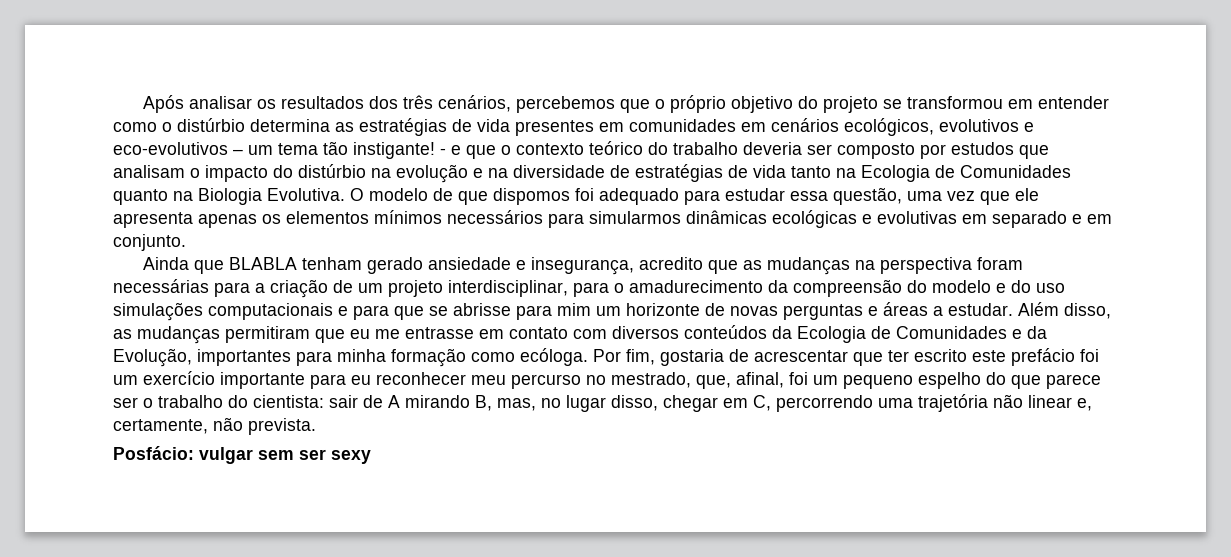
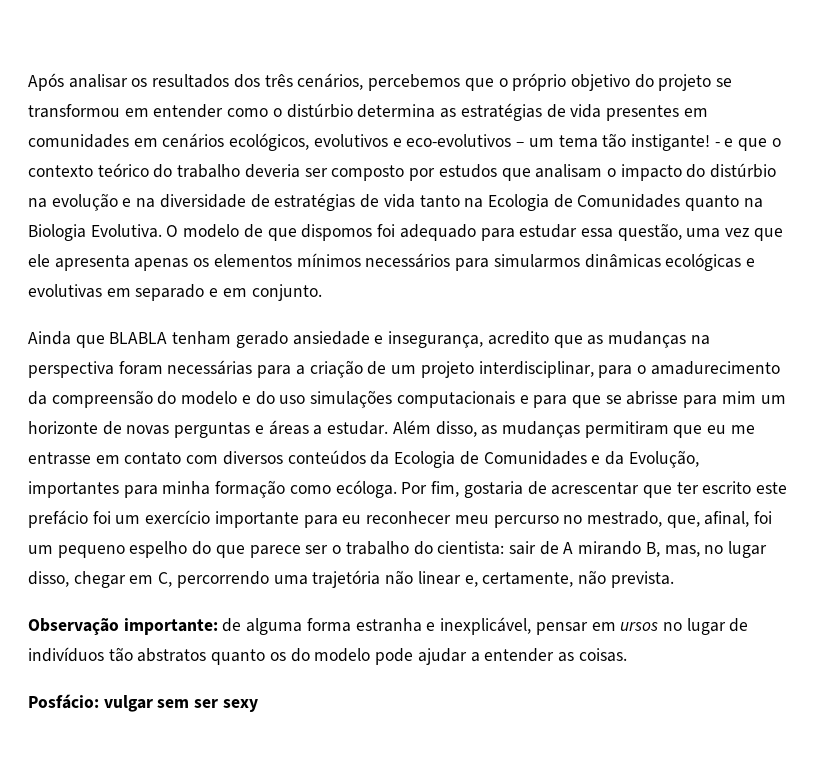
(316, 426) none -> [28,617,749,636] [28,647,627,665] // Observação importante: de alguma forma estranha e inexplicável, pensar em ursos no lugar de indivíduos tão abstratos quanto os do modelo pode ajudar a entender as coisas.

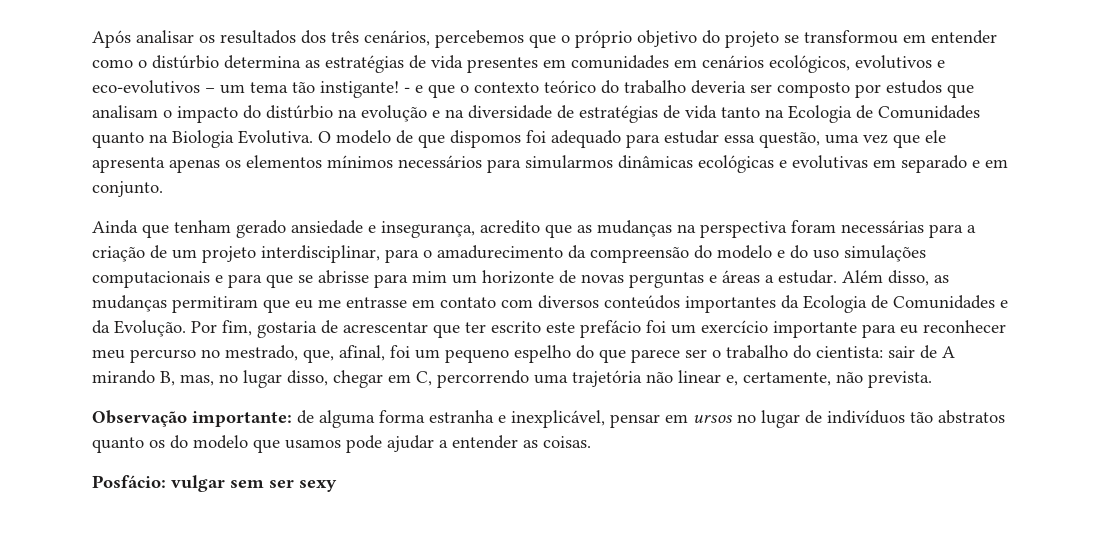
[109,332,168,344] BLABLA -> (169, 231) none
(366, 457) none -> [685,296,776,313] importantes
[628,450,699,468] [28,480,397,498] Evolução, importantes para minha formação como ecóloga. -> [114,320,186,337] Evolução.
(371, 655) none -> [253,439,341,453] que usamos

